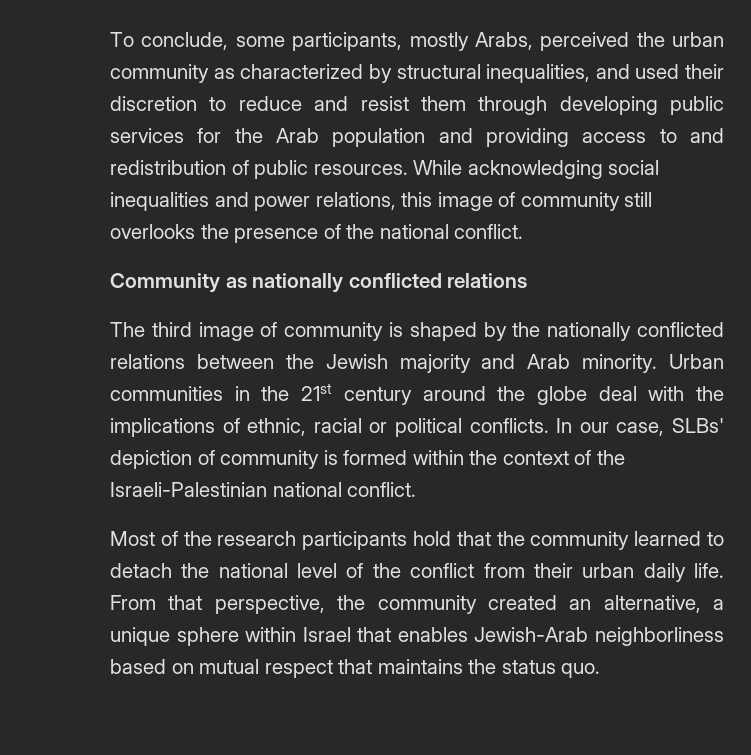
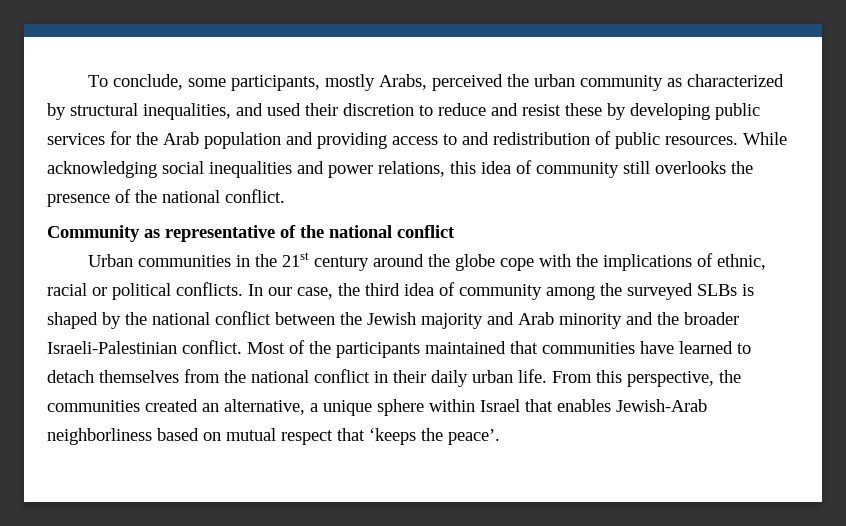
[420,96,548,115] them through -> [565,103,626,120] these by
[437,192,493,211] image -> [481,161,511,174] idea
[252,273,528,293] [110,322,724,341] [110,354,658,373] nationally conflicted relations // The third image of community is shaped by the nationally conflicted relations between the Jewish majority and Arab minority. -> [165,225,455,242] representative of the national conflict //
[598,386,637,401] deal -> [500,258,535,271] cope
[672,418,725,433] [110,450,625,469] [110,482,417,497] SLBs' depiction of community is formed within the context of the Israeli-Palestinian national conflict. // -> [338,282,754,300] [47,311,739,329] [47,340,242,354] the third idea of community among the surveyed SLBs is shaped by the national conflict between the Jewish majority and Arab minority and the broader Israeli-Palestinian conflict.
[217,531,724,550] [110,563,686,582] research participants hold that the community learned to detach the national level of the conflict from their urban daily -> [336,341,751,358] [47,369,513,387] participants maintained that communities have learned to detach themselves from the national conflict in their daily urban
[168,595,203,610] that -> [596,370,622,383] this
[377,595,477,614] community -> [47,400,140,412] communities
[377,659,601,678] maintains the status quo. -> [369,428,500,445] ‘keeps the peace’.

